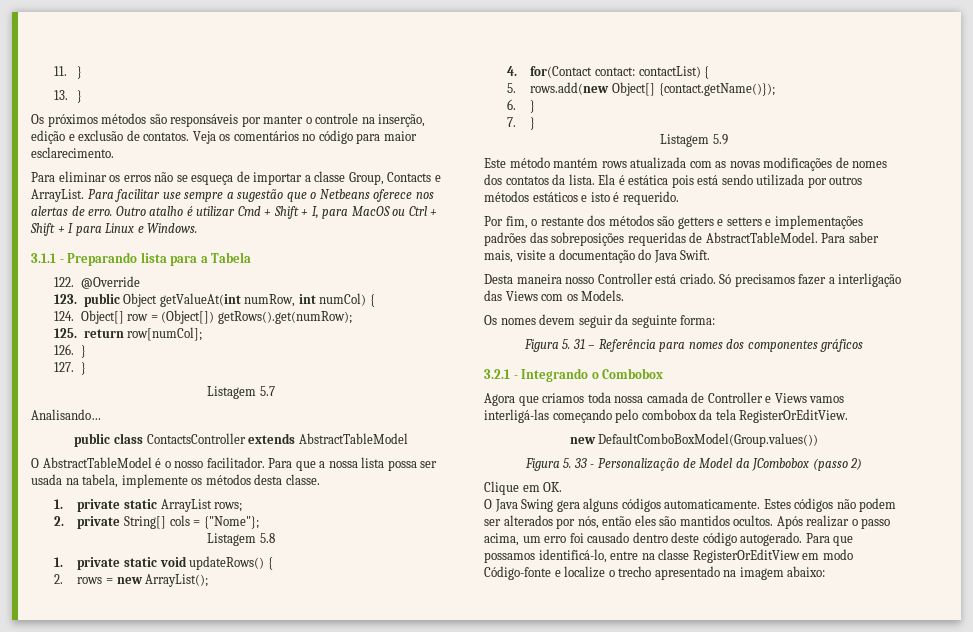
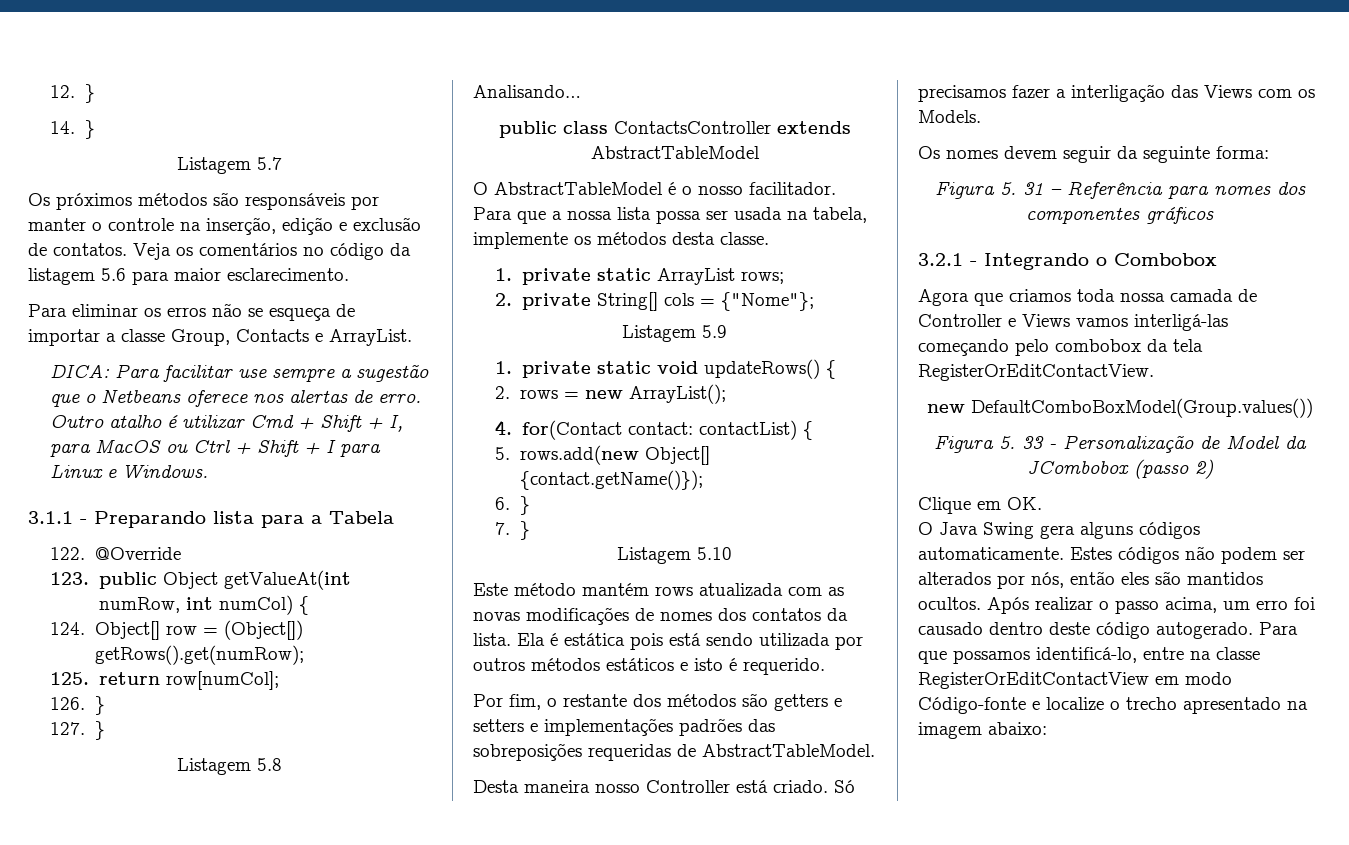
[54,66,83,79] [54,90,83,103] 11. } // 13. } -> [50,84,95,103] [50,120,95,139] [177,157,282,174] 12. } // 14. } // Listagem 5.7
(353, 137) none -> [390,243,411,256] [28,268,126,285] da listagem 5.6
(84, 195) none -> [50,364,111,378] // DICA:
[259,386,275,396] 5.7 -> [257,758,282,771] 5.8
[259,533,275,543] 5.8 -> [702,325,727,338] 5.9
[712,134,728,145] 5.9 -> [697,547,732,560] 5.10
[821,232,879,243] [484,249,711,263] Para saber mais, visite a documentação do Java Swift. -> (875, 750) none
[739,409,849,423] RegisterOrEditView. -> [918,364,1154,381] RegisterOrEditContactView.
[692,549,800,563] RegisterOrEditView -> [918,672,1149,689] RegisterOrEditContactView

